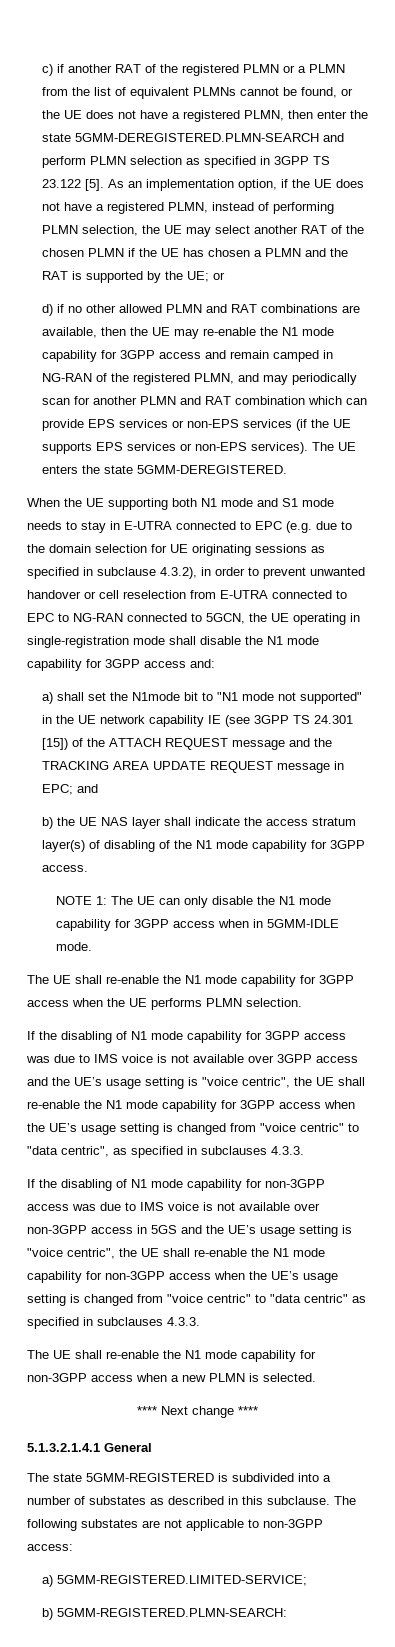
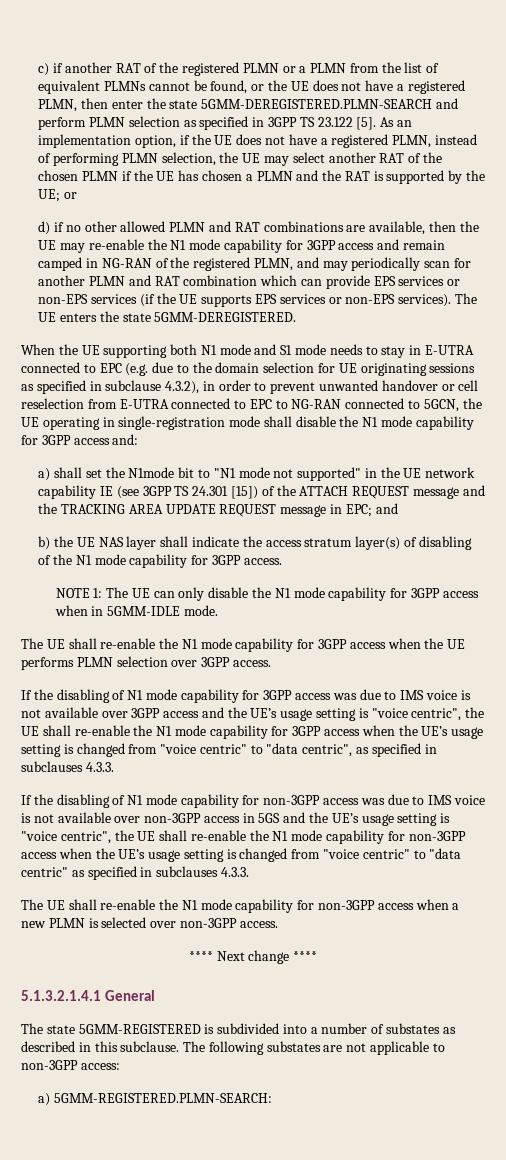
[246,998,302,1007] selection. -> [116,656,271,667] selection over 3GPP access.
[263,1373,316,1382] selected. -> [101,917,278,928] selected over non-3GPP access.
[56,1575,307,1586] [41,1608,53,1620] 5GMM-REGISTERED.LIMITED-SERVICE; // b) -> (51, 1099) none

